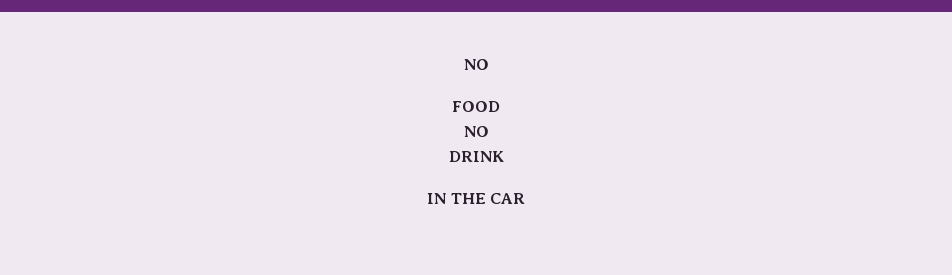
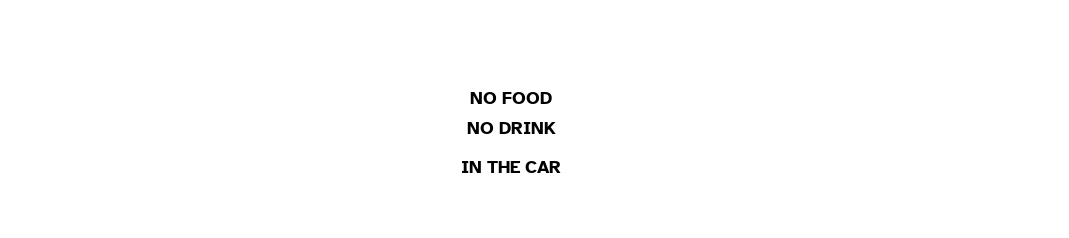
[463,59,489,70] NO // -> [470,92,497,104] NO
(489, 131) // -> (494, 128) none

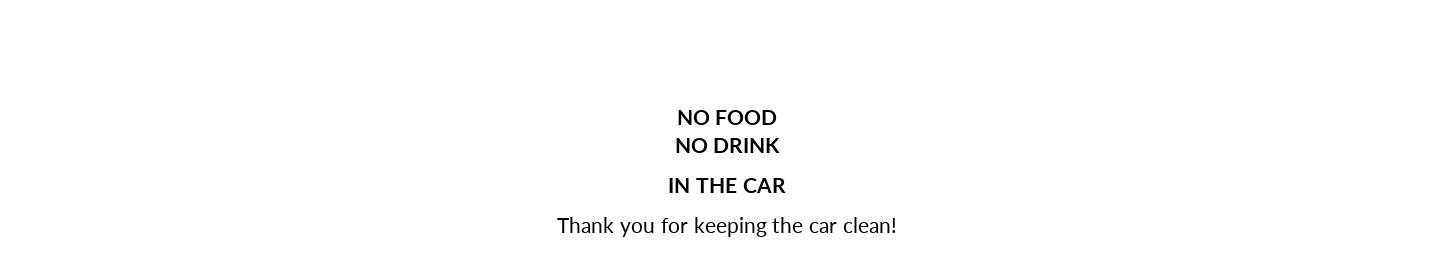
(561, 167) none -> [557,217,897,237] // Thank you for keeping the car clean!

